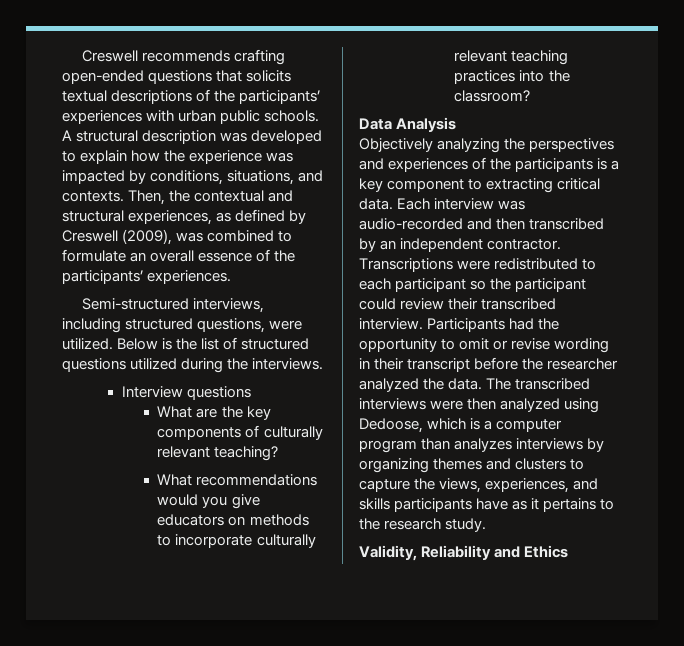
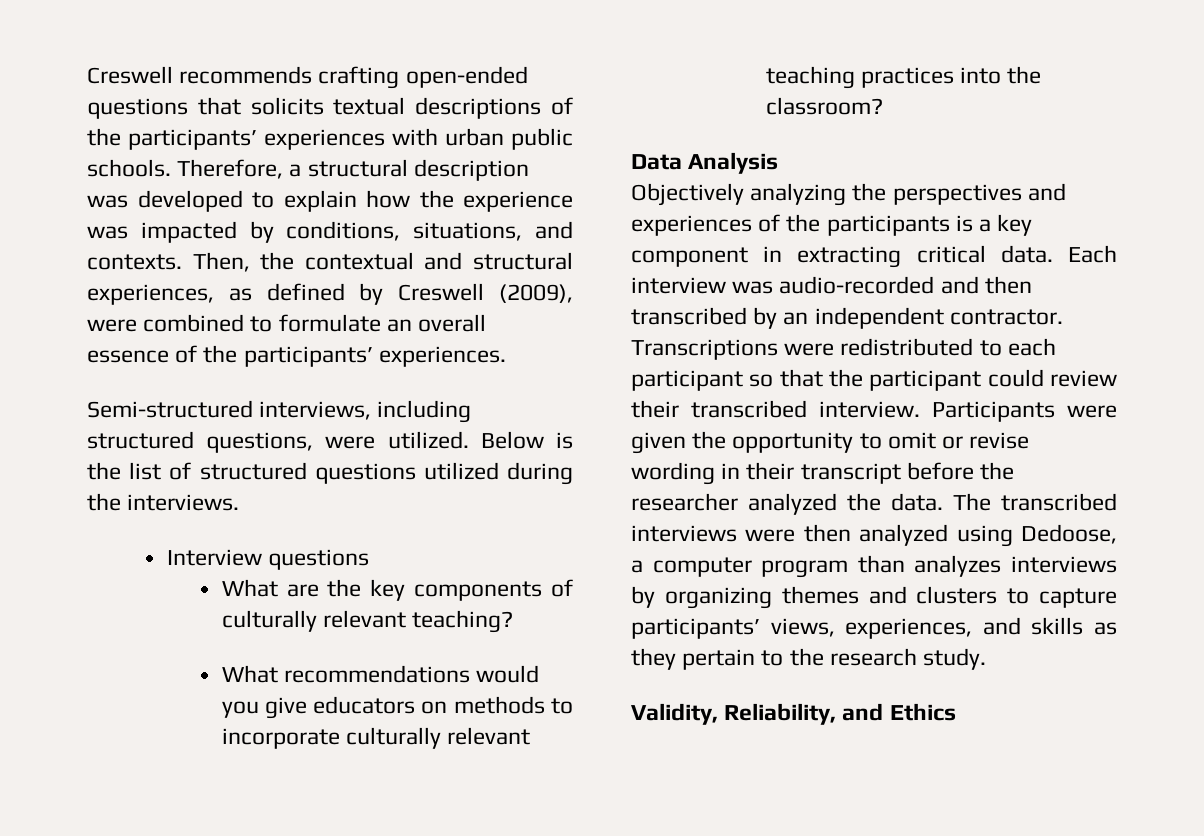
[62,130,72,141] A -> [177,159,302,179] Therefore, a
[176,232,204,242] was -> [87,319,137,332] were
[468,179,483,190] to -> [763,246,783,262] in
(487, 285) none -> [779,369,823,387] that
[509,318,535,330] had -> [1067,405,1117,418] [631,432,686,454] were given
[427,418,481,430] which is -> (1117, 534) none
[414,478,436,490] the -> [631,618,760,639] participants’
[394,498,597,512] participants have as it pertains -> [1094,622,1117,635] [631,648,756,670] as they pertain
[421,545,492,560] Reliability -> [724,703,837,725] Reliability,

